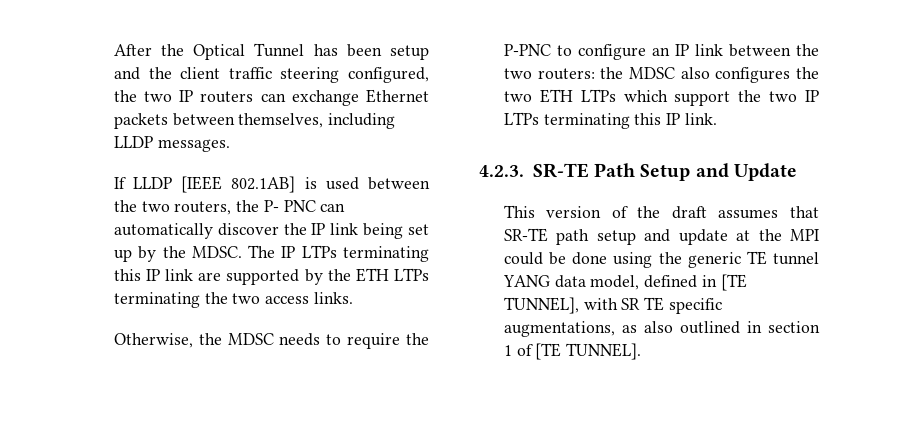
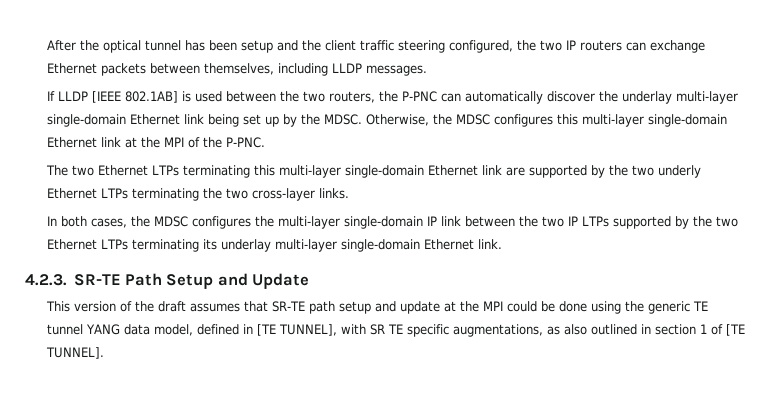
[193,43,305,60] Optical Tunnel -> [102,40,181,53] optical tunnel
[263,200,316,212] P- PNC -> [401,91,437,102] P-PNC
[311,223,326,235] IP -> [621,91,738,104] [46,114,180,127] underlay multi-layer single-domain Ethernet
[248,245,430,262] [113,269,161,281] The IP LTPs terminating this IP -> [365,114,727,127] [46,137,265,148] [45,165,478,178] Otherwise, the MDSC configures this multi-layer single-domain Ethernet link at the MPI of the P-PNC. // The two Ethernet LTPs terminating this multi-layer single-domain Ethernet
[355,268,389,282] ETH -> [631,165,701,178] [46,188,97,199] two underly Ethernet
[265,296,310,304] access -> [251,188,315,201] cross-layer
[113,333,429,349] [503,44,670,60] Otherwise, the MDSC needs to require the P-PNC to configure an -> [46,216,423,229] In both cases, the MDSC configures the multi-layer single-domain
[537,67,819,83] [503,89,819,106] [503,112,681,129] routers: the MDSC also configures the two ETH LTPs which support the two IP LTPs terminating this IP -> [567,216,738,229] [46,239,474,252] IP LTPs supported by the two Ethernet LTPs terminating its underlay multi-layer single-domain Ethernet

